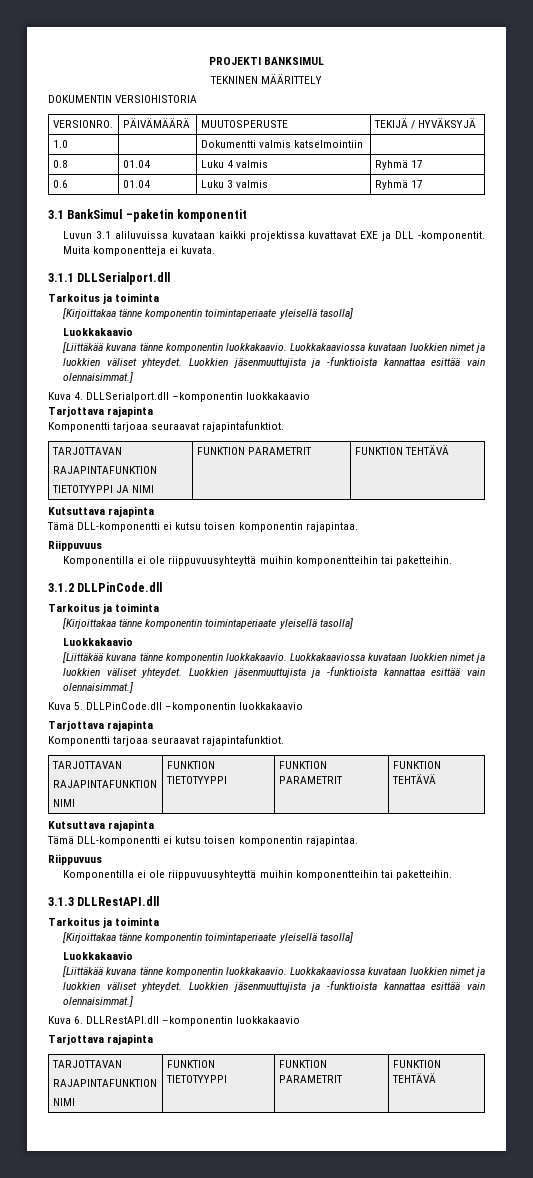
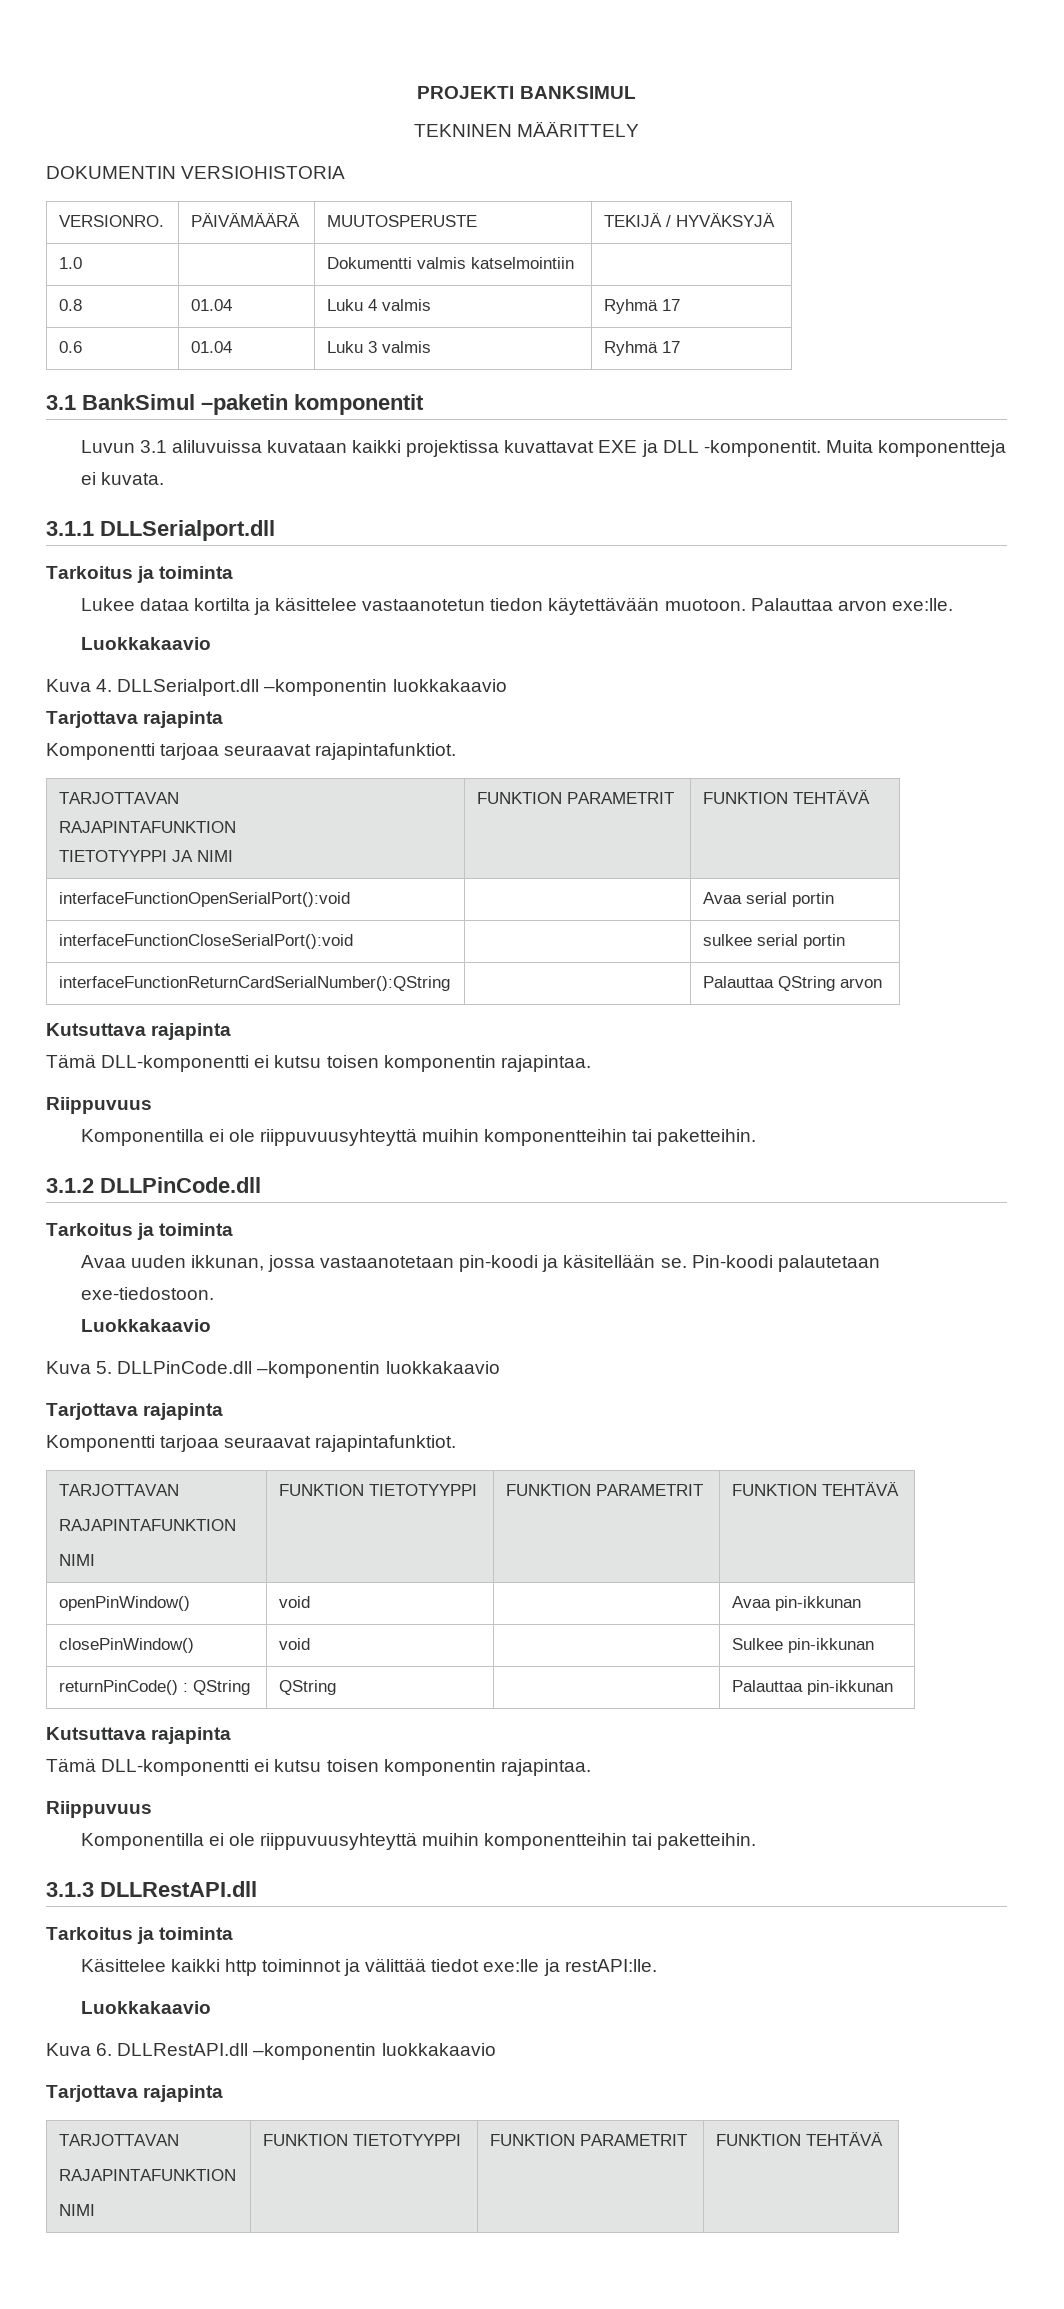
[62,308,353,319] [63,327,134,336] [62,342,485,353] [63,357,485,368] [63,372,134,383] [Kirjoittakaa tänne komponentin toimintaperiaate yleisellä tasolla] // Luokkakaavio // [Liittäkää kuvana tänne komponentin luokkakaavio. Luokkakaaviossa kuvataan luokkien nimet ja luokkien väliset yhteydet. Luokkien jäsenmuuttujista ja -funktioista kannattaa esittää vain olennaisimmat.] -> [80,597,953,615] [80,637,211,650] Lukee dataa kortilta ja käsittelee vastaanotetun tiedon käytettävään muotoon. Palauttaa arvon exe:lle. // Luokkakaavio
(450, 450) none -> [59,892,351,907] [703,892,835,907] [59,934,354,949] [703,934,846,949] [59,976,451,991] [703,976,883,991] // interfaceFunctionOpenSerialPort():void | | Avaa serial portin // interfaceFunctionCloseSerialPort():void | | sulkee serial portin // interfaceFunctionReturnCardSerialNumber():QString | | Palauttaa QString arvon
[62,618,353,629] [63,637,134,646] [62,652,485,663] [63,667,485,678] [63,682,134,693] [Kirjoittakaa tänne komponentin toimintaperiaate yleisellä tasolla] // Luokkakaavio // [Liittäkää kuvana tänne komponentin luokkakaavio. Luokkakaaviossa kuvataan luokkien nimet ja luokkien väliset yhteydet. Luokkien jäsenmuuttujista ja -funktioista kannattaa esittää vain olennaisimmat.] -> [80,1254,880,1272] [80,1287,214,1300] [80,1319,211,1332] Avaa uuden ikkunan, jossa vastaanotetaan pin-koodi ja käsitellään se. Pin-koodi palautetaan exe-tiedostoon. // Luokkakaavio
(436, 779) none -> [59,1596,191,1611] [279,1596,311,1608] [732,1596,862,1611] [59,1638,195,1653] [279,1638,311,1650] [732,1638,875,1653] [59,1680,251,1695] [279,1680,337,1695] [732,1680,894,1695] // openPinWindow() | void | | Avaa pin-ikkunan // closePinWindow() | void | | Sulkee pin-ikkunan // returnPinCode() : QString | QString | | Palauttaa pin-ikkunan
[62,932,353,943] [63,951,134,960] [62,966,485,977] [63,981,485,992] [63,996,134,1007] [Kirjoittakaa tänne komponentin toimintaperiaate yleisellä tasolla] // Luokkakaavio // [Liittäkää kuvana tänne komponentin luokkakaavio. Luokkakaaviossa kuvataan luokkien nimet ja luokkien väliset yhteydet. Luokkien jäsenmuuttujista ja -funktioista kannattaa esittää vain olennaisimmat.] -> [80,1958,657,1976] [80,2001,211,2014] Käsittelee kaikki http toiminnot ja välittää tiedot exe:lle ja restAPI:lle. // Luokkakaavio

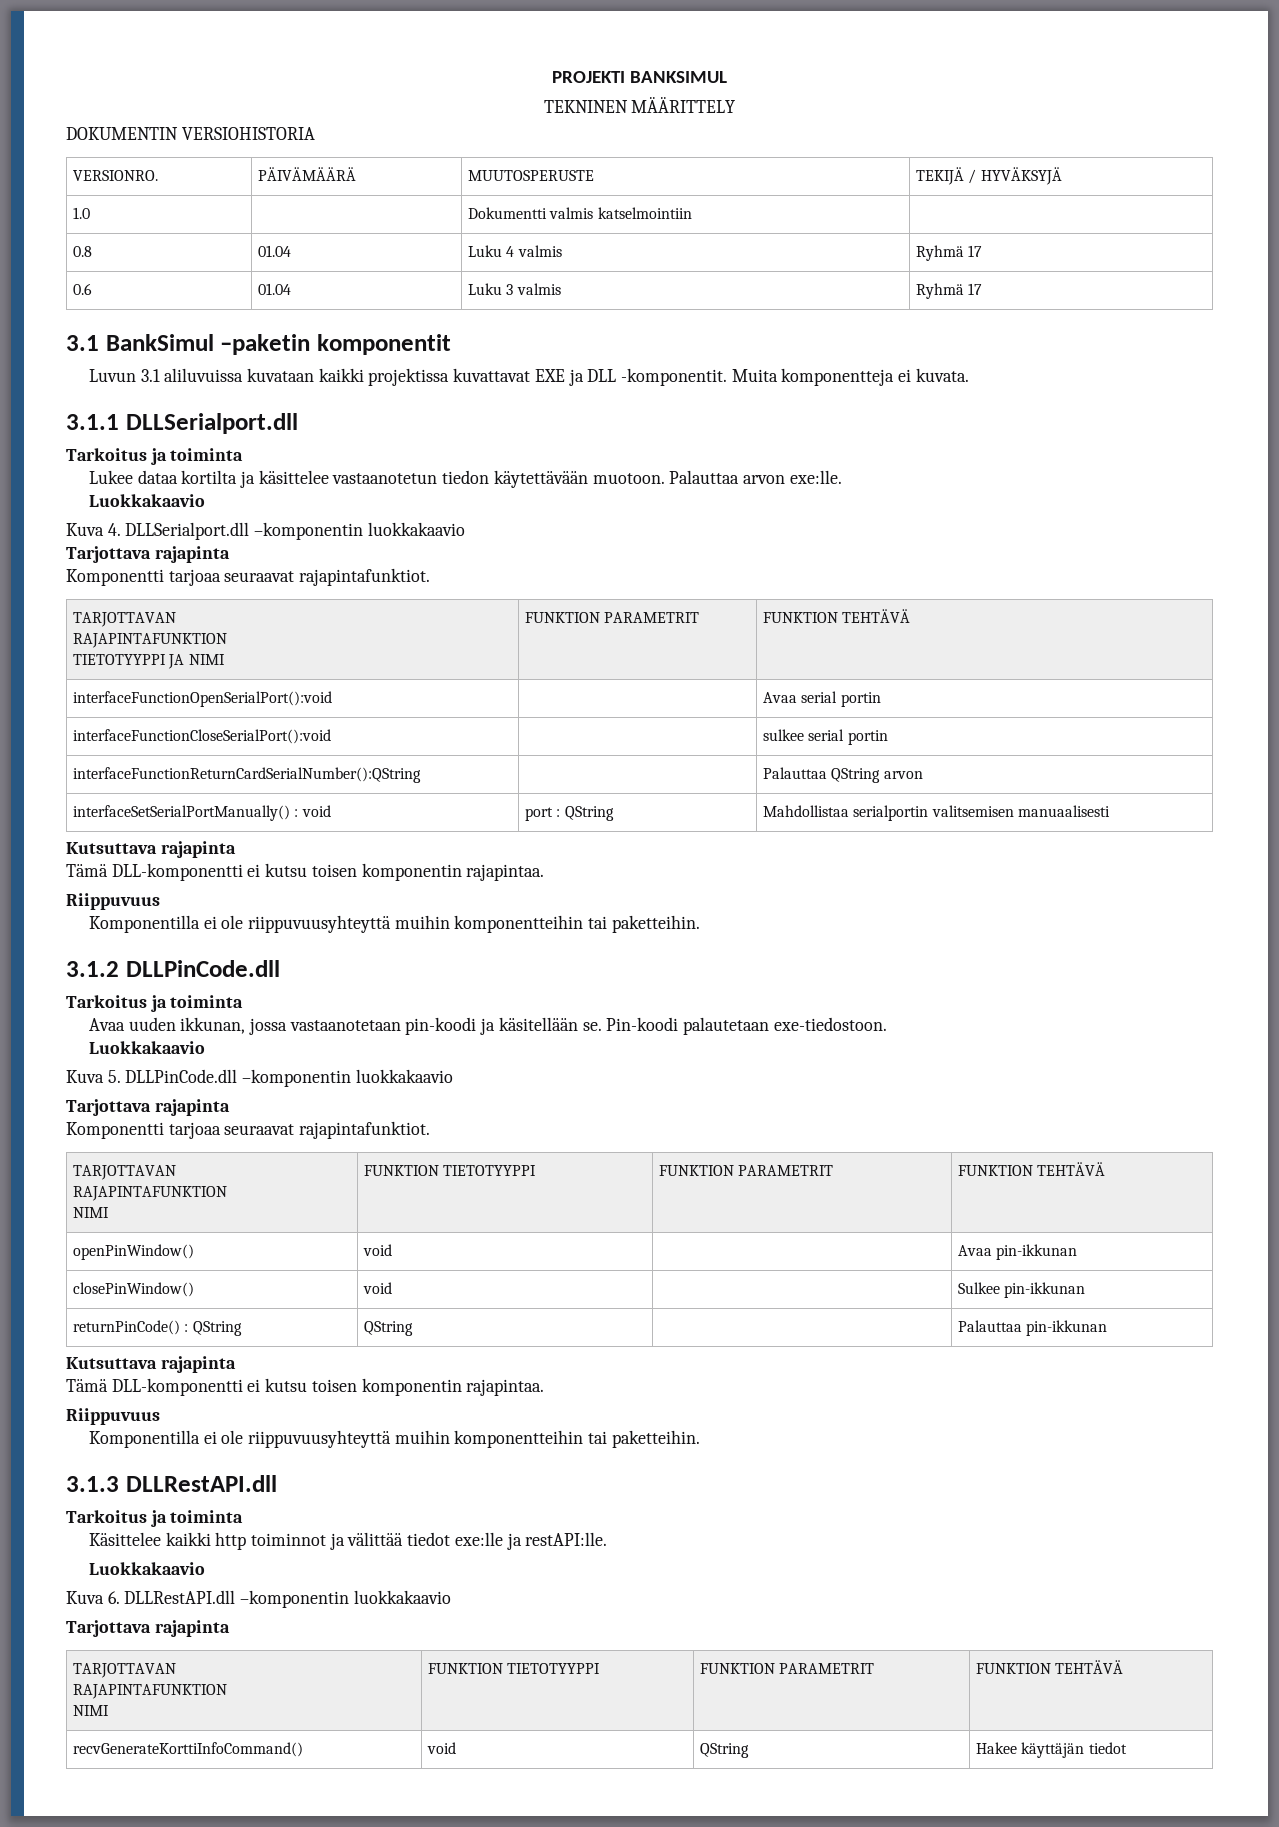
(883, 983) none -> [73,805,331,821] [525,806,614,821] [763,805,1111,821] // interfaceSetSerialPortManually() : void | port : QString | Mahdollistaa serialportin valitsemisen manuaalisesti
(884, 2139) none -> [73,1742,304,1757] [427,1742,457,1754] [700,1743,750,1758] [976,1742,1127,1758] // recvGenerateKorttiInfoCommand() | void | QString | Hakee käyttäjän tiedot

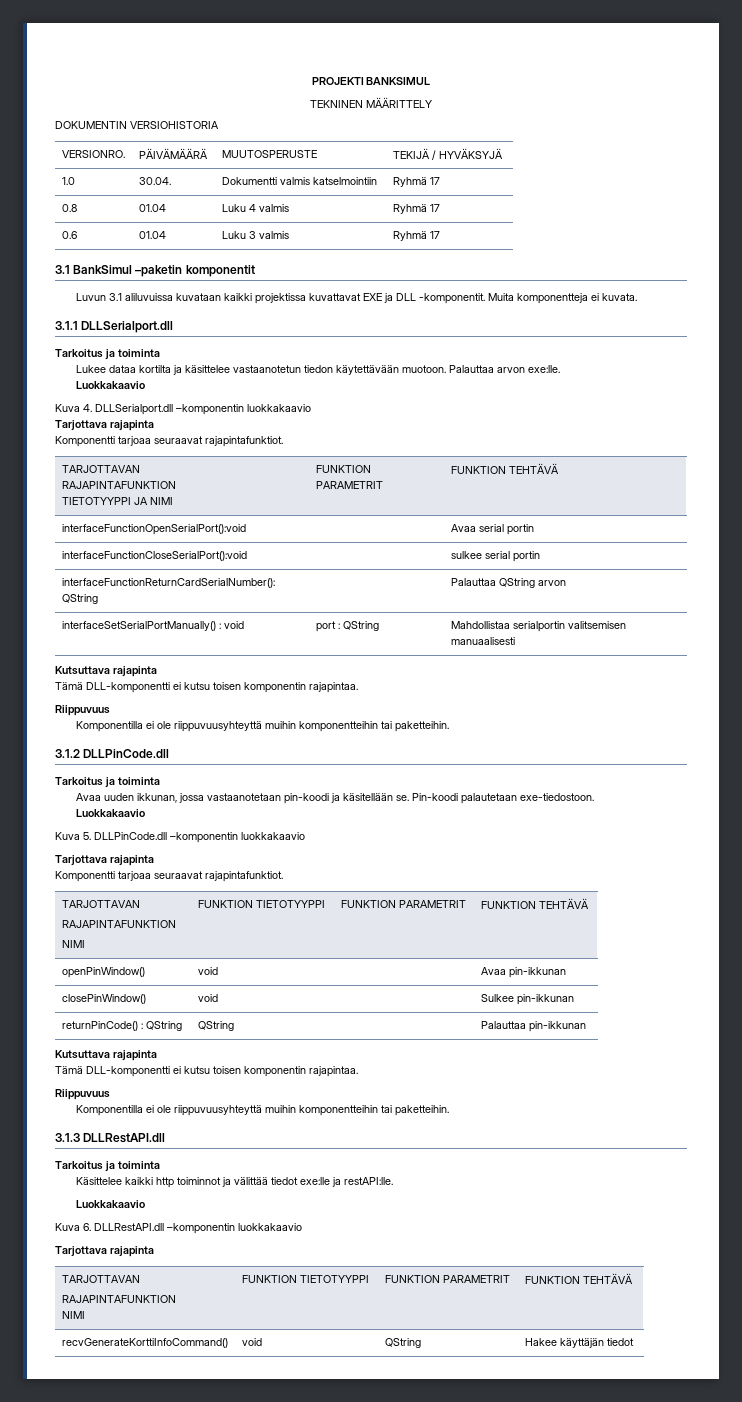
(91, 213) none -> [138,177,171,185] 30.04.
(692, 213) none -> [392,177,440,187] Ryhmä 17

